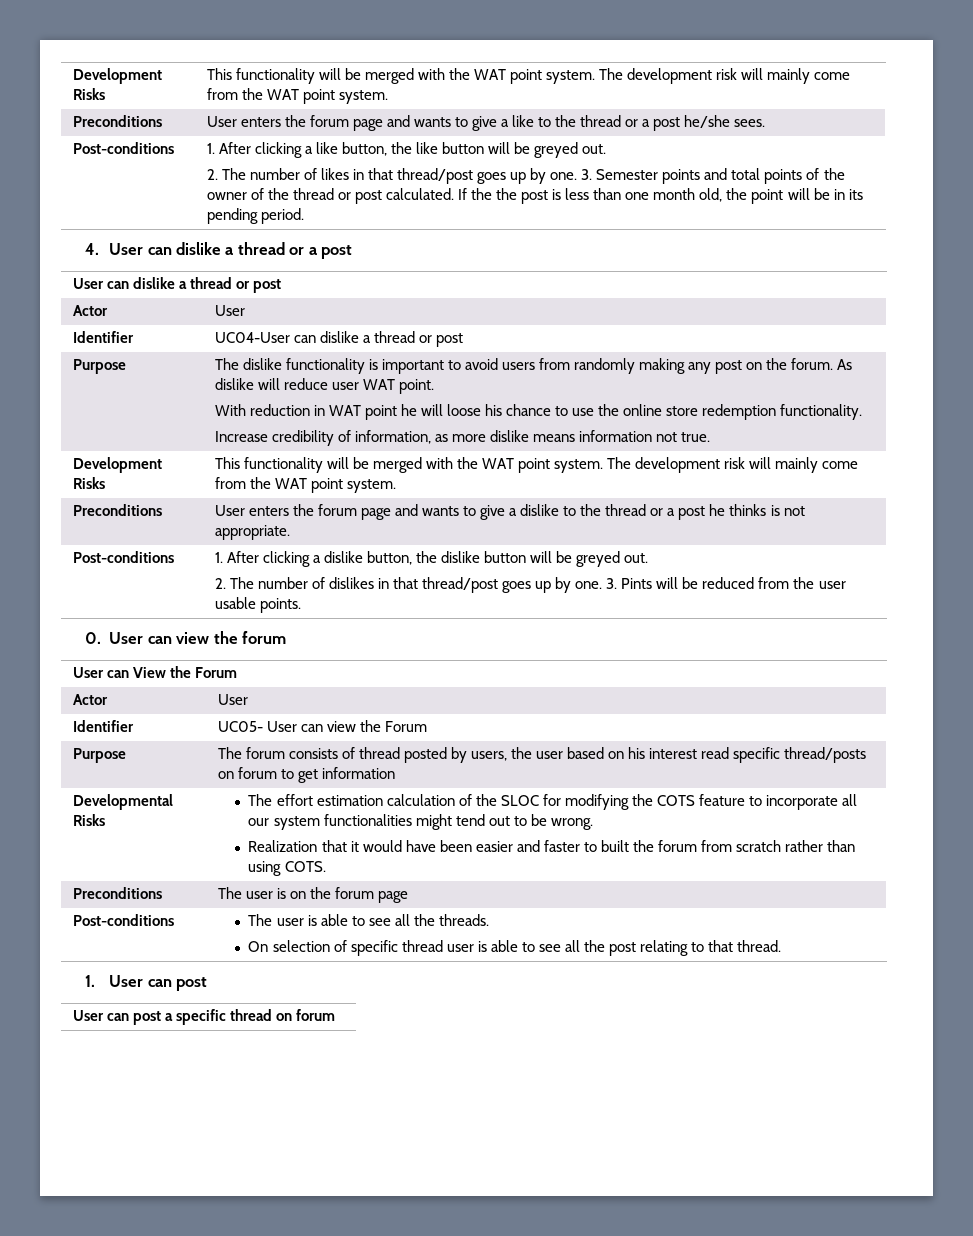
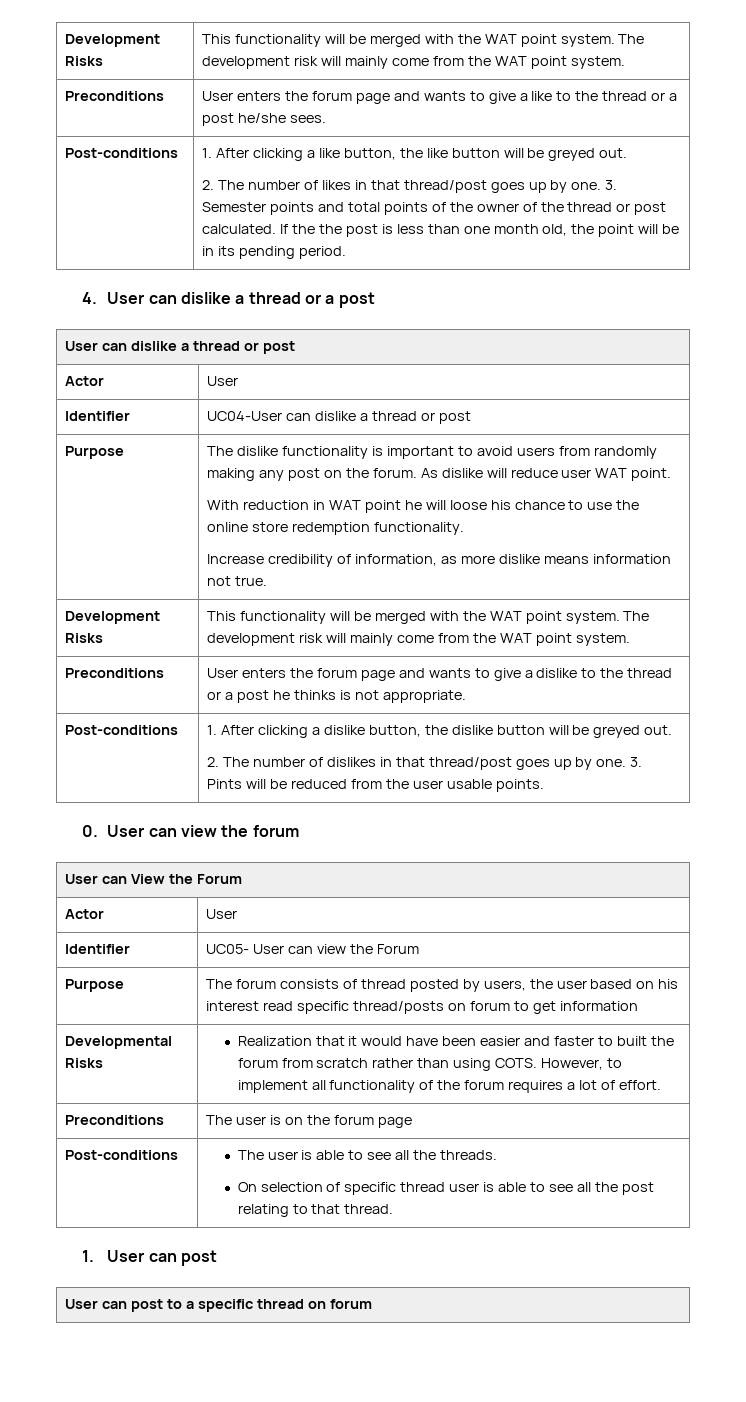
[248,794,858,810] [248,814,593,830] The effort estimation calculation of the SLOC for modifying the COTS feature to incorporate all our system functionalities might tend out to be wrong. // -> (104, 1063) none
(326, 866) none -> [541,1058,622,1070] [237,1080,661,1093] However, to implement all functionality of the forum requires a lot of effort.
(161, 1018) none -> [167,1299,183,1309] to

